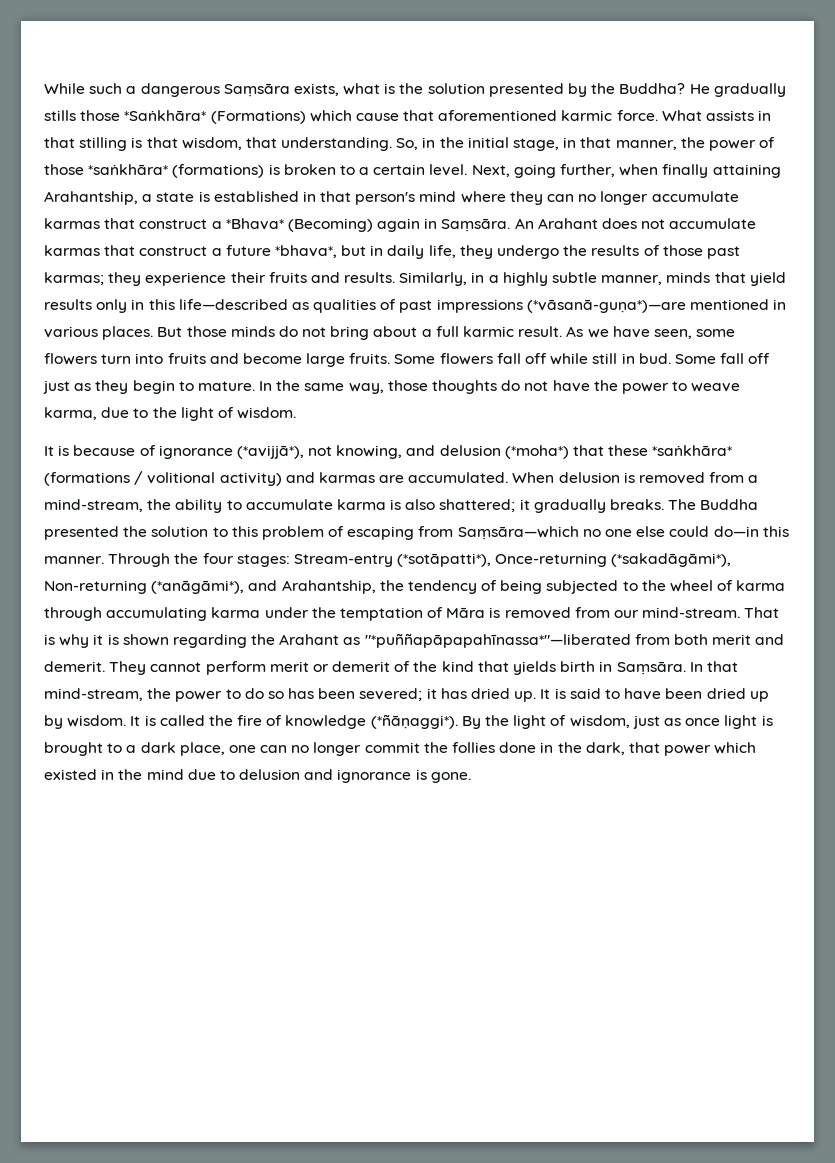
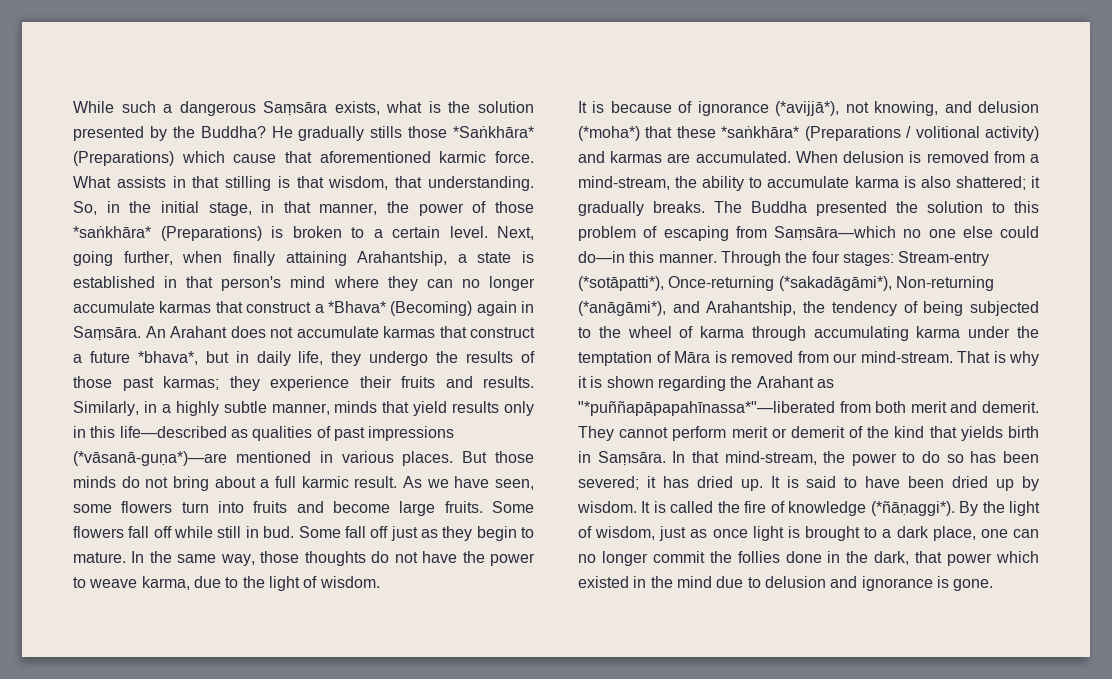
[210,110,306,124] (Formations) -> [73,151,174,166] (Preparations)
[172,164,265,178] (formations) -> [160,226,262,241] (Preparations)
[44,472,130,486] (formations -> [804,126,901,141] (Preparations

